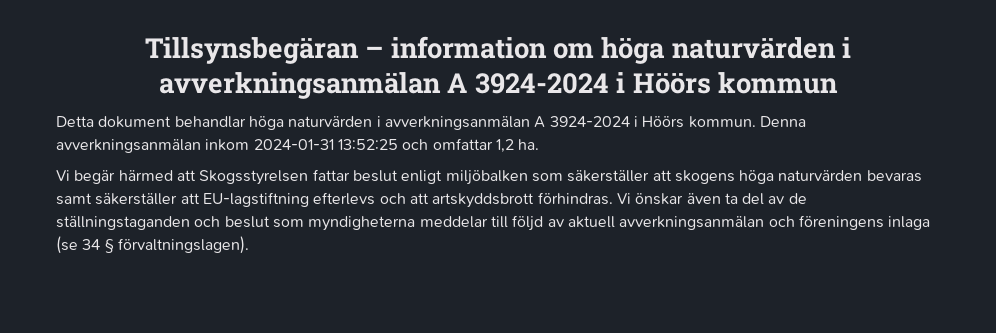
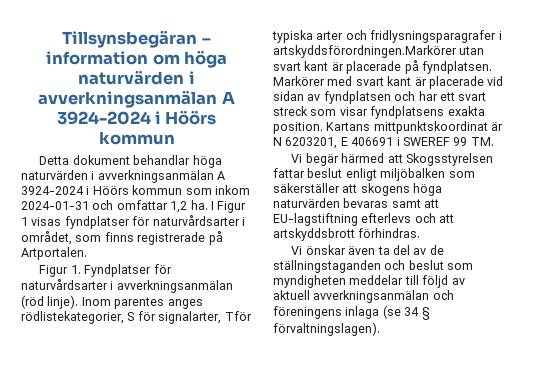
[688,116,806,128] [56,139,201,153] kommun. Denna avverkningsanmälan -> [132,185,212,195] kommun som
[337,139,398,150] 13:52:25 -> (89, 205) none
(540, 144) none -> [210,201,247,213] [21,215,245,229] [21,231,223,245] [21,247,87,260] [39,264,172,277] [21,279,233,293] [21,295,203,309] [21,311,252,324] [272,30,502,43] [273,45,485,58] [273,60,492,74] [273,76,504,89] [273,91,487,104] [273,106,485,119] [273,121,504,134] [273,137,494,149] I Figur 1 visas fyndplatser för naturvårdsarter i området, som finns registrerade på Artportalen. // Figur 1. Fyndplatser för naturvårdsarter i avverkningsanmälan (röd linje). Inom parentes anges rödlistekategorier, S för signalarter, Tför typiska arter och fridlysningsparagrafer i artskyddsförordningen.Markörer utan svart kant är placerade på fyndplatsen. Markörer med svart kant är placerade vid sidan av fyndplatsen och har ett svart streck som visar fyndplatsens exakta position. Kartans mittpunktskoordinat är N 6203201, E 406691 i SWEREF 99 TM.
[95,193,178,205] säkerställer -> (421, 203) none
(613, 198) none -> (421, 233) //
[308,216,416,231] myndigheterna -> [273,275,346,288] myndigheten

